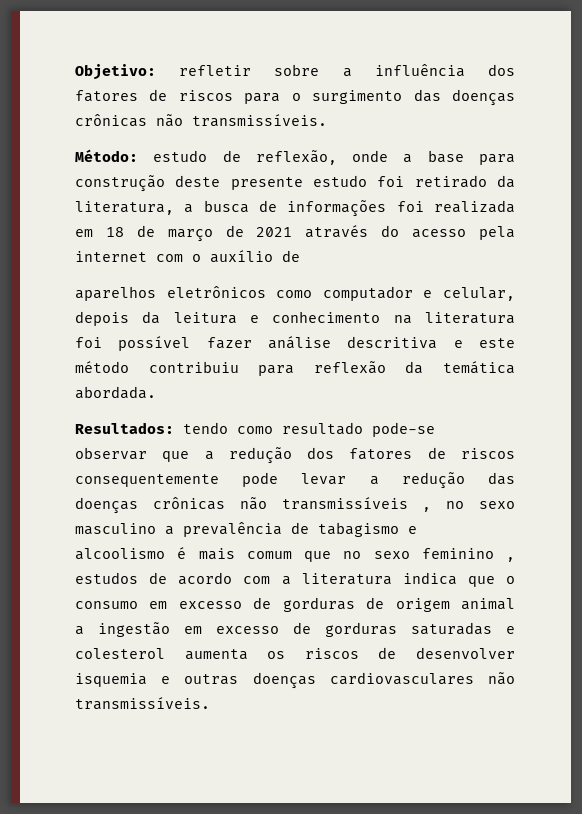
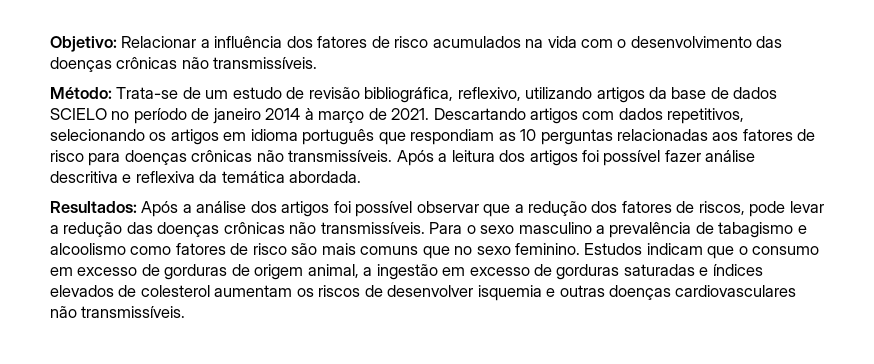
[179,64,320,76] refletir sobre -> [121,36,197,48] Relacionar
[178,90,403,104] riscos para o surgimento -> [394,36,752,48] risco acumulados na vida com o desenvolvimento
[153,150,515,165] [75,175,515,192] [75,200,515,217] [75,225,515,242] [75,250,300,263] [75,286,515,301] [75,311,515,326] estudo de reflexão, onde a base para construção deste presente estudo foi retirado da literatura, a busca de informações foi realizada em 18 de março de 2021 através do acesso pela internet com o auxílio de // aparelhos eletrônicos como computador e celular, depois da leitura e conhecimento na literatura -> [116,87,778,103] [50,108,745,124] [50,129,816,145] [50,150,578,166] Trata-se de um estudo de revisão bibliográfica, reflexivo, utilizando artigos da base de dados SCIELO no período de janeiro 2014 à março de 2021. Descartando artigos com dados repetitivos, selecionando os artigos em idioma português que respondiam as 10 perguntas relacionadas aos fatores de risco para doenças crônicas não transmissíveis. Após a leitura dos artigos
[478,338,515,348] [75,361,386,376] este método contribuiu para reflexão -> [135,171,195,183] reflexiva
[183,422,435,437] tendo como resultado pode-se -> [141,201,413,217] Após a análise dos artigos foi possível
[460,448,515,459] [75,474,219,487] riscos consequentemente -> [698,201,745,215] riscos,
[281,497,465,512] transmissíveis , no -> [320,222,476,234] transmissíveis. Para o
[177,547,515,562] [75,572,457,585] é mais comum que no sexo feminino , estudos de acordo com a literatura indica -> [130,243,703,259] como fatores de risco são mais comuns que no sexo feminino. Estudos indicam
[461,598,515,610] animal -> [307,264,359,278] animal,
[75,648,248,660] colesterol aumenta -> [712,264,763,276] [50,285,293,297] índices elevados de colesterol aumentam

